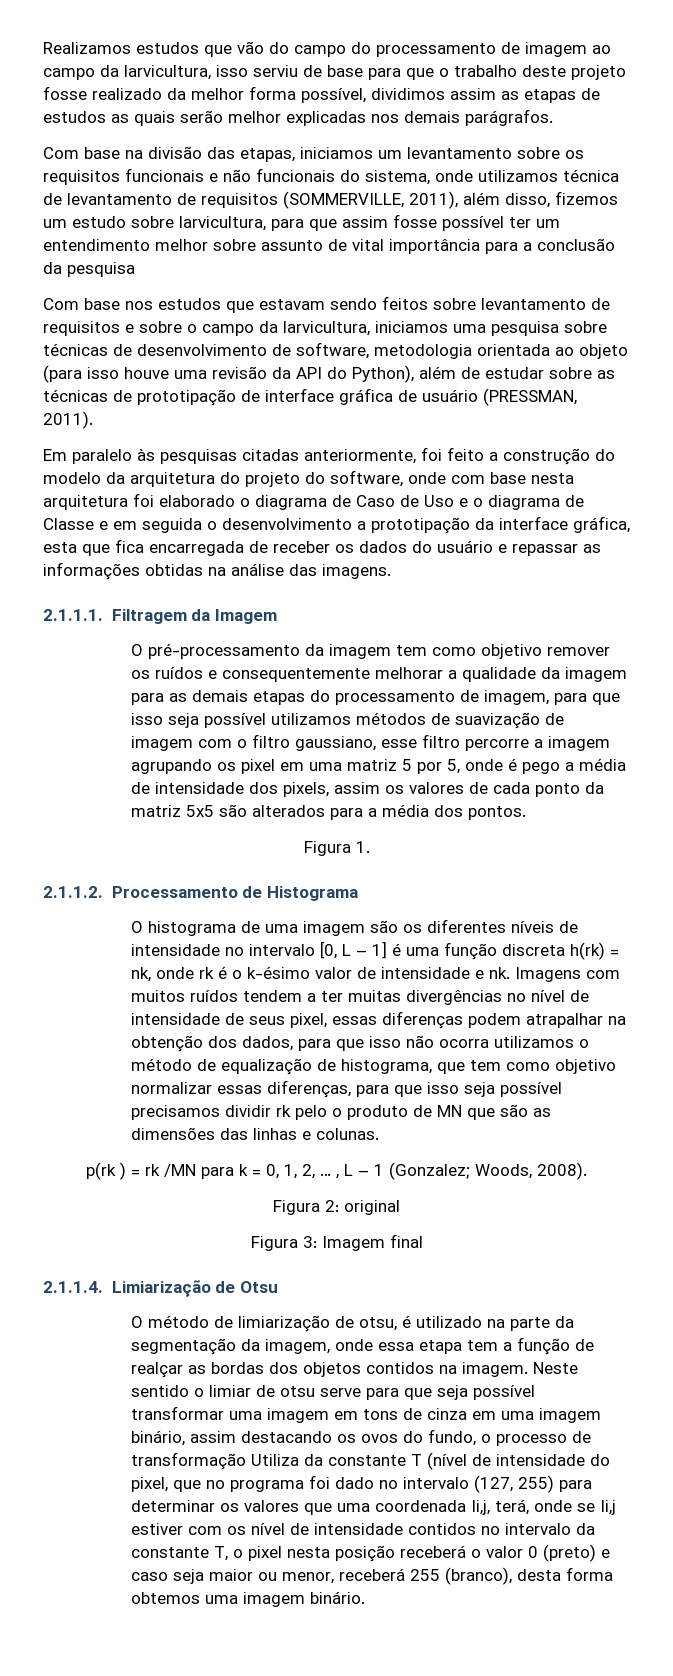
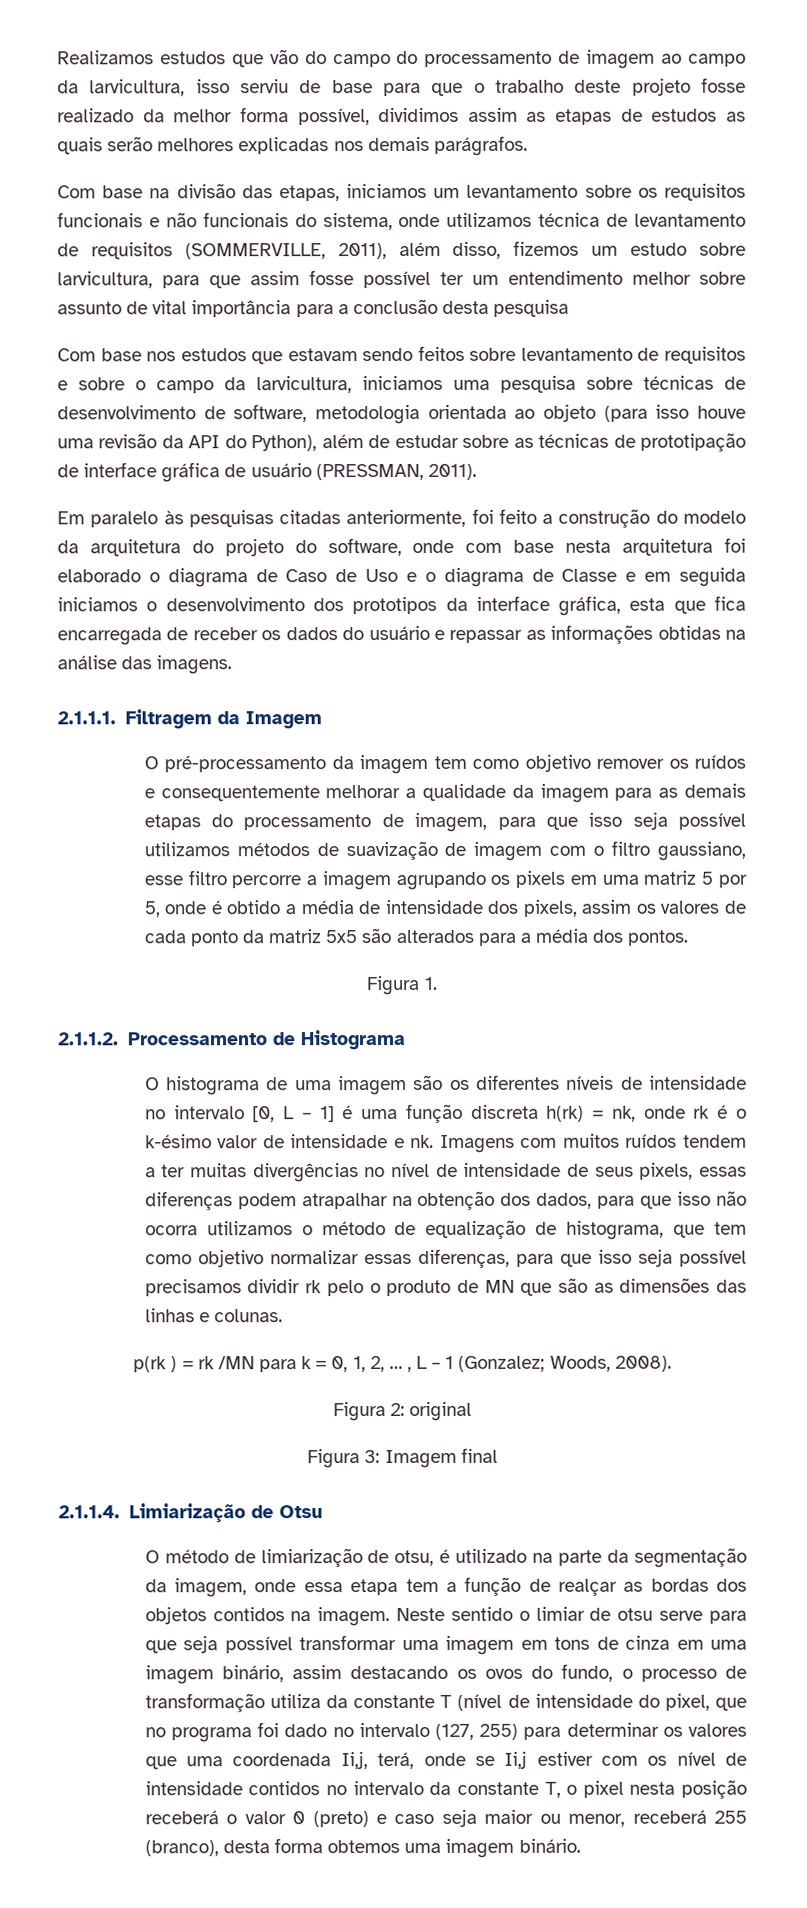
[228,111,281,123] melhor -> [157,138,235,152] melhores
[43,262,62,274] da -> [441,300,489,314] desta
(202, 525) none -> [57,597,138,612] iniciamos
[357,517,470,534] a prototipação -> [312,596,438,615] dos prototipos
[241,759,276,774] pixel -> [515,870,566,888] pixels
[522,762,561,774] pego -> [226,900,281,915] obtido
[290,1013,328,1028] pixel, -> [639,1162,694,1180] pixels,
[251,1454,300,1466] Utiliza -> [269,1694,321,1709] utiliza

